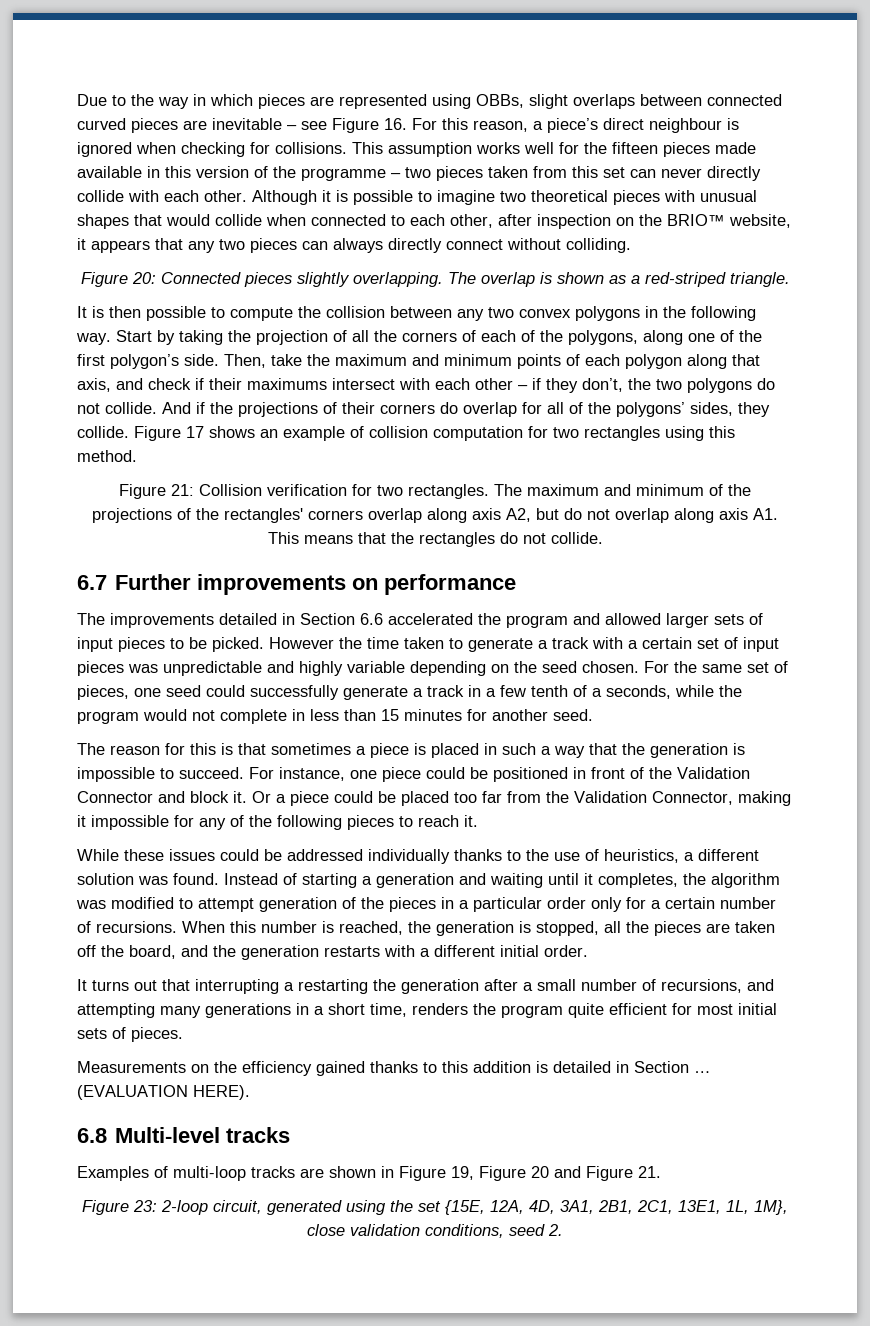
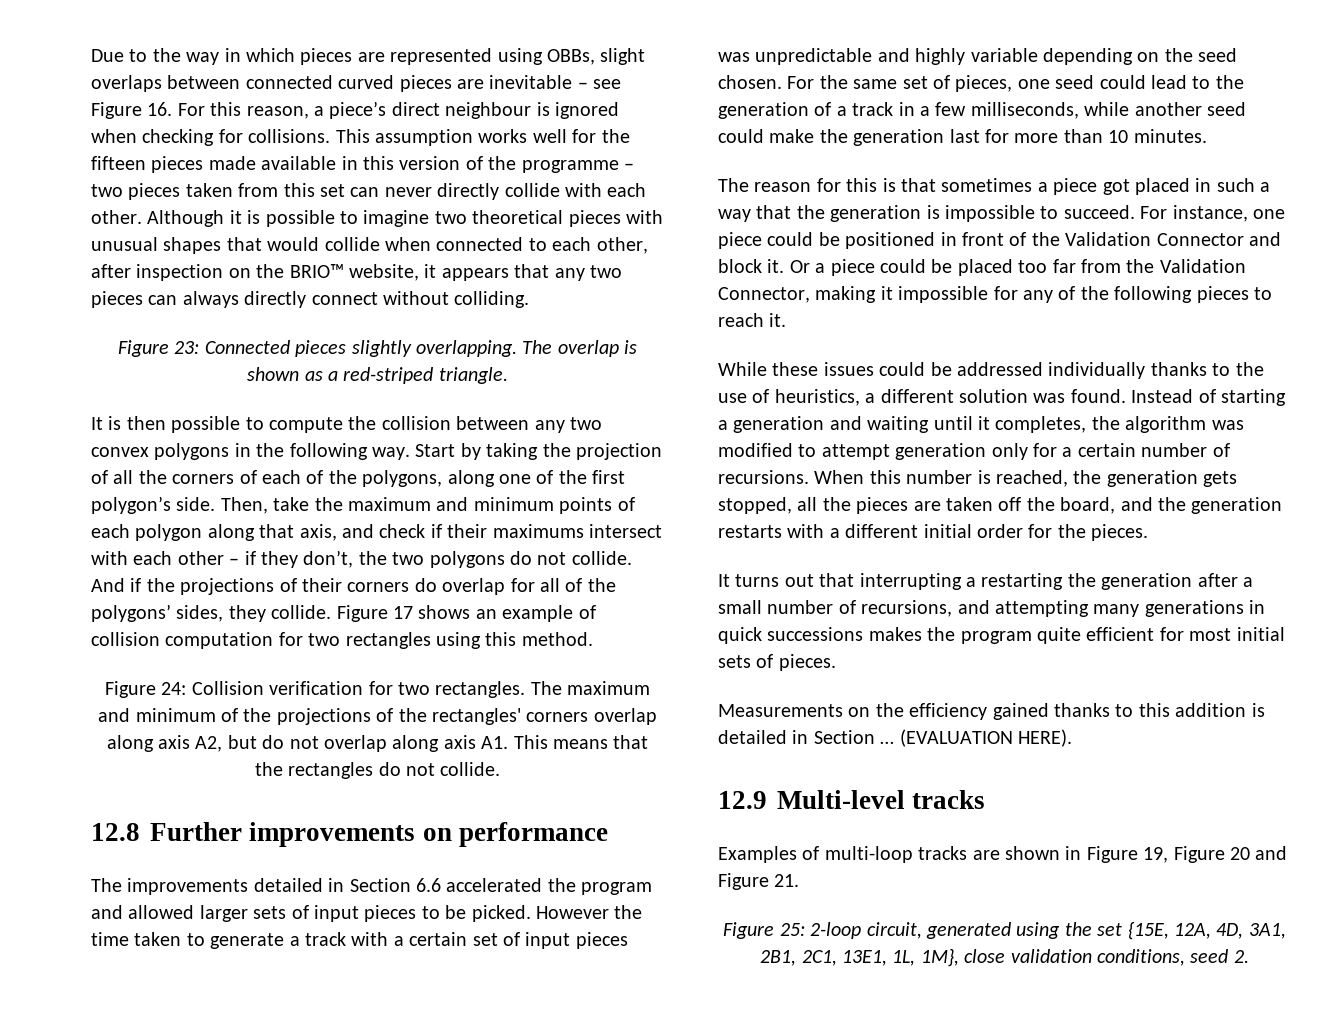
[131,272,156,284] 20: -> [174,341,200,354] 23:
[171,484,194,496] 21: -> [161,682,187,695] 24:
[77,575,107,590] 6.7 -> [91,823,140,841] 12.8
[250,685,408,700] successfully generate -> [1151,75,1244,89] [718,102,832,119] lead to the generation of
[531,685,742,699] [77,709,593,724] tenth of a seconds, while the program would not complete in less than 15 minutes for another seed. -> [970,102,1246,119] [718,129,1207,146] milliseconds, while another seed could make the generation last for more than 10 minutes.
[414,743,426,755] is -> [1102,179,1130,195] got
[342,897,586,912] of the pieces in a particular order -> (987, 451) none
[519,921,531,933] is -> [1203,471,1238,487] gets
[544,945,588,957] order. -> [977,524,1149,541] order for the pieces.
[314,1003,468,1017] a short time, renders -> [718,627,922,644] quick successions makes
[77,1128,107,1143] 6.8 -> [718,791,767,809] 12.9
[133,1200,157,1212] 23: -> [779,923,805,936] 25:

